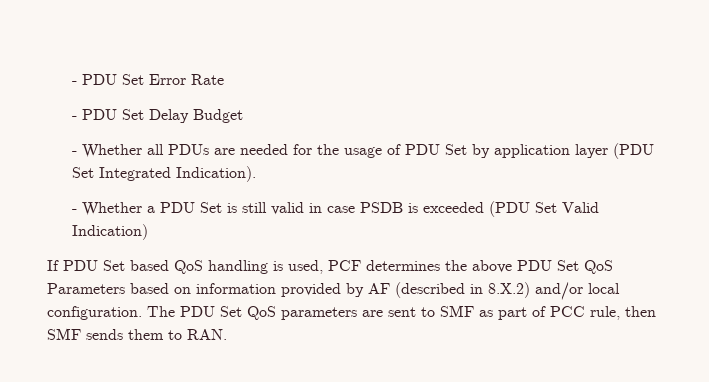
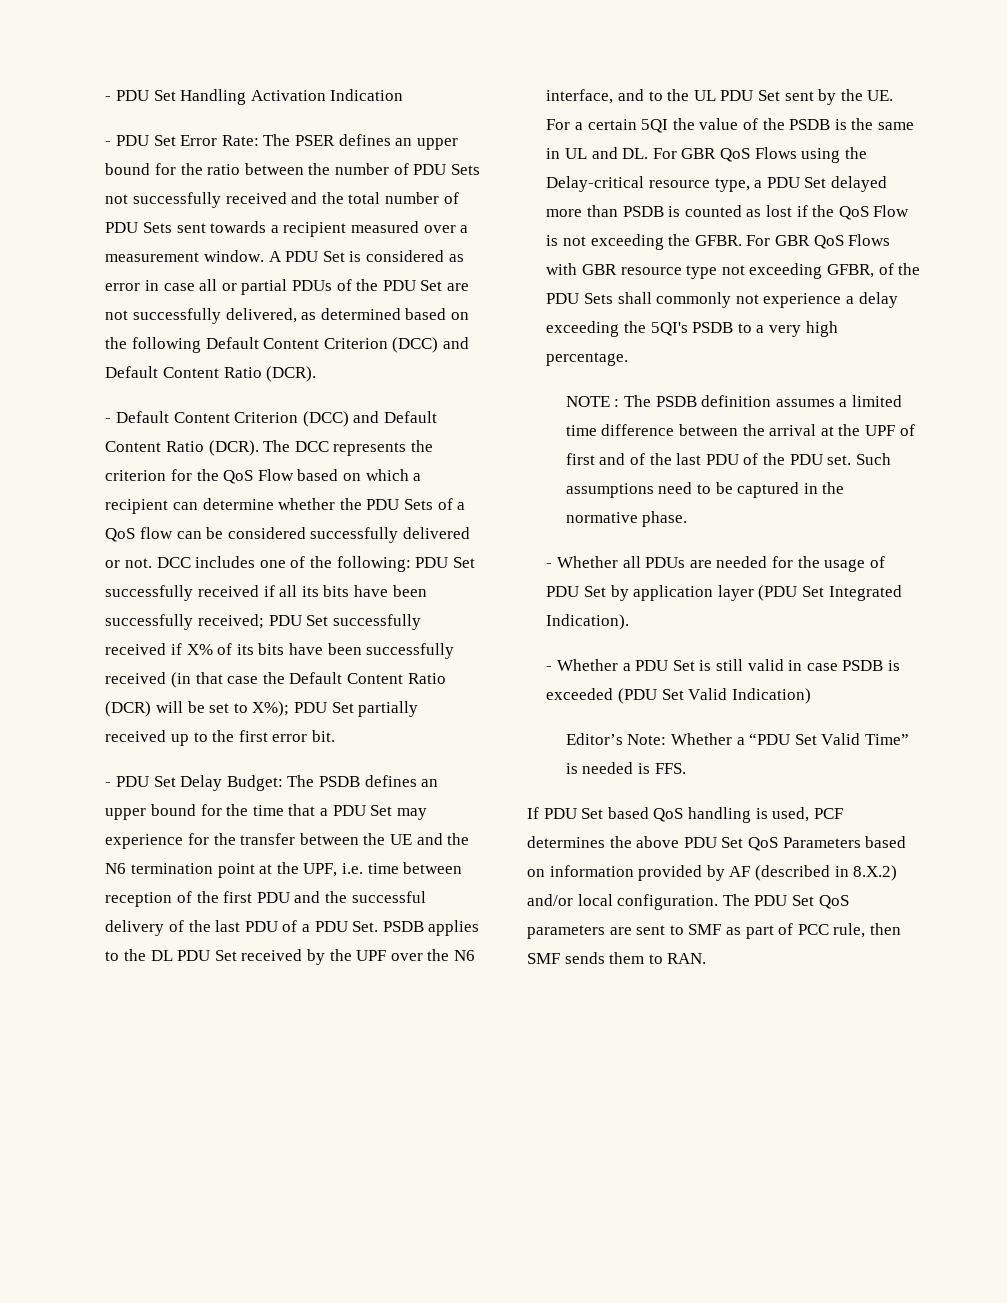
[72,74,225,85] [72,109,244,123] - PDU Set Error Rate // - PDU Set Delay Budget -> [105,89,404,105] [105,134,458,150] [105,163,480,175] [105,192,459,208] [105,221,469,237] [105,250,464,262] [105,279,469,295] [105,308,469,324] [105,337,469,353] [105,366,317,382] [105,411,437,427] [105,440,433,456] [105,469,422,484] [105,498,466,514] [105,527,470,543] [105,556,475,572] [105,585,427,601] [105,614,421,630] [105,643,455,659] [105,672,446,688] [105,701,419,717] [105,730,335,746] [105,775,439,791] [105,804,427,820] [105,833,470,849] [105,862,463,878] [105,891,426,907] [105,920,480,936] [105,949,475,965] [546,89,894,105] [546,118,914,133] [546,147,867,163] [546,176,887,192] [546,205,910,220] [546,234,891,250] [546,263,921,279] [546,292,898,308] [546,321,838,337] [546,352,629,366] [565,395,903,407] [565,424,915,436] [565,453,891,465] [565,482,845,498] [565,511,688,527] - PDU Set Handling Activation Indication // - PDU Set Error Rate: The PSER defines an upper bound for the ratio between the number of PDU Sets not successfully received and the total number of PDU Sets sent towards a recipient measured over a measurement window. A PDU Set is considered as error in case all or partial PDUs of the PDU Set are not successfully delivered, as determined based on the following Default Content Criterion (DCC) and Default Content Ratio (DCR). // - Default Content Criterion (DCC) and Default Content Ratio (DCR). The DCC represents the criterion for the QoS Flow based on which a recipient can determine whether the PDU Sets of a QoS flow can be considered successfully delivered or not. DCC includes one of the following: PDU Set successfully received if all its bits have been successfully received; PDU Set successfully received if X% of its bits have been successfully received (in that case the Default Content Ratio (DCR) will be set to X%); PDU Set partially received up to the first error bit. // - PDU Set Delay Budget: The PSDB defines an upper bound for the time that a PDU Set may experience for the transfer between the UE and the N6 termination point at the UPF, i.e. time between reception of the first PDU and the successful delivery of the last PDU of a PDU Set. PSDB applies to the DL PDU Set received by the UPF over the N6 interface, and to the UL PDU Set sent by the UE. For a certain 5QI the value of the PSDB is the same in UL and DL. For GBR QoS Flows using the Delay-critical resource type, a PDU Set delayed more than PSDB is counted as lost if the QoS Flow is not exceeding the GFBR. For GBR QoS Flows with GBR resource type not exceeding GFBR, of the PDU Sets shall commonly not experience a delay exceeding the 5QI's PSDB to a very high percentage. // NOTE : The PSDB definition assumes a limited time difference between the arrival at the UPF of first and of the last PDU of the PDU set. Such assumptions need to be captured in the normative phase.
(149, 232) none -> [565,733,910,745] [565,762,686,774] // Editor’s Note: Whether a “PDU Set Valid Time” is needed is FFS.

